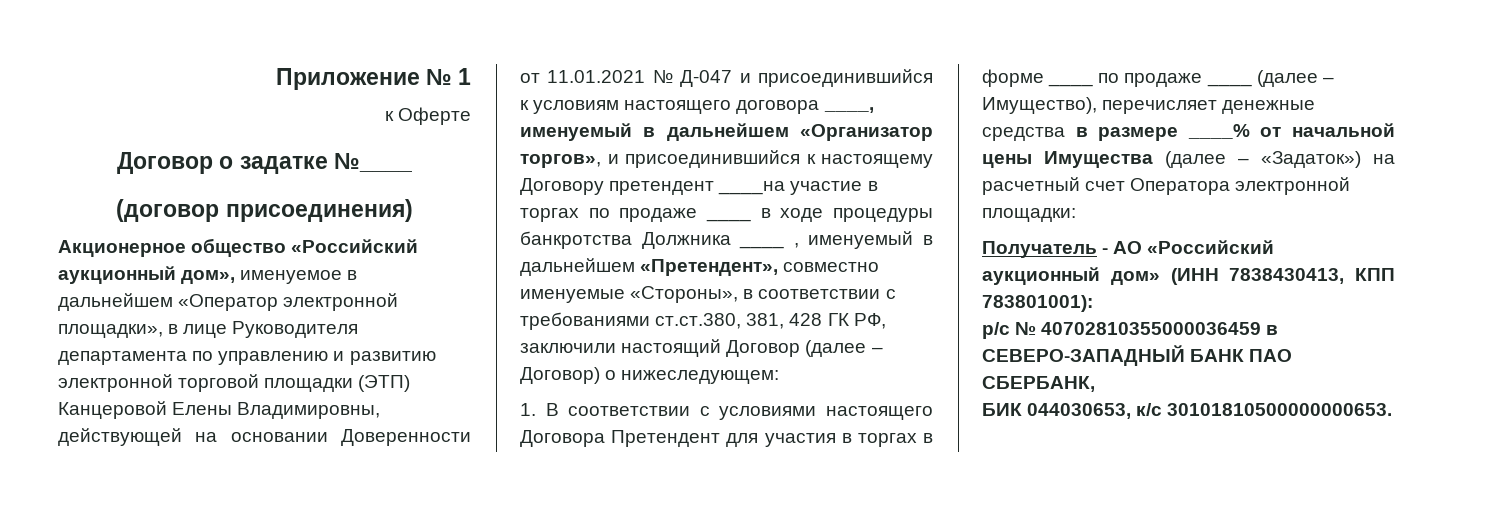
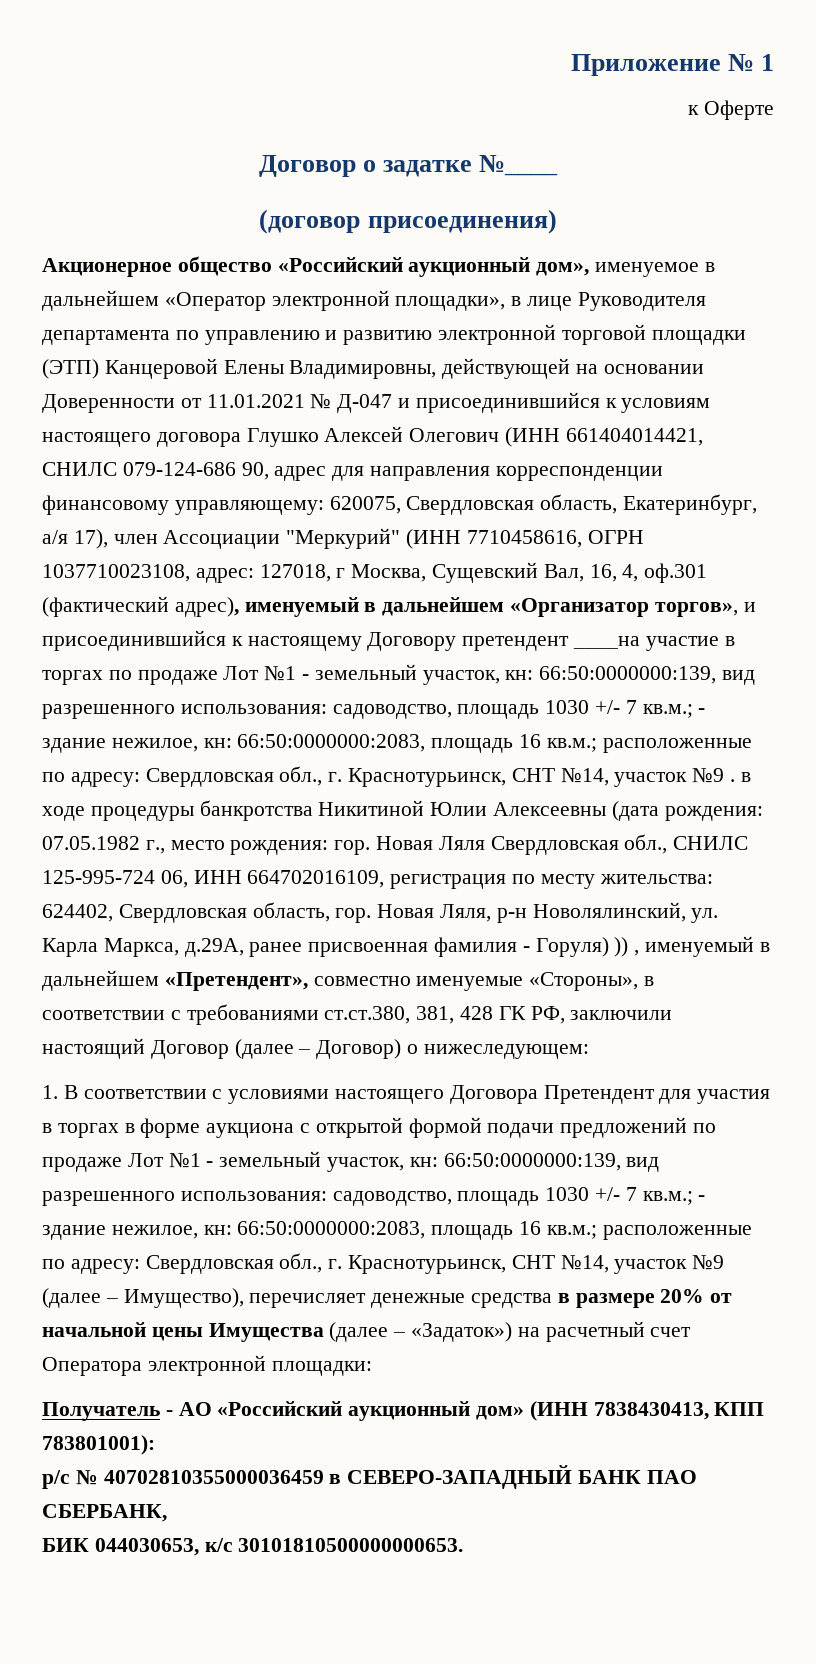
[823,107,874,113] ____, -> [246,426,703,447] [42,462,663,481] [42,494,758,515] [42,528,644,549] [42,562,708,583] [42,596,239,617] Глушко Алексей Олегович (ИНН 661404014421, СНИЛС 079-124-686 90, адрес для направления корреспонденции финансовому управляющему: 620075, Свердловская область, Екатеринбург, а/я 17), член Ассоциации "Меркурий" (ИНН 7710458616, ОГРН 1037710023108, адрес: 127018, г Москва, Сущевский Вал, 16, 4, оф.301 (фактический адрес),
[706,218,751,222] [760,208,933,222] [520,231,785,249] ____ в ходе процедуры банкротства Должника ____ -> [223,664,756,685] [42,700,706,719] [42,734,752,753] [42,766,751,787] [42,800,763,821] [42,834,749,855] [42,870,713,889] [42,902,719,923] [42,937,629,957] Лот №1 - земельный участок, кн: 66:50:0000000:139, вид разрешенного использования: садоводство, площадь 1030 +/- 7 кв.м.; - здание нежилое, кн: 66:50:0000000:2083, площадь 16 кв.м.; расположенные по адресу: Свердловская обл., г. Краснотурьинск, СНТ №14, участок №9 . в ходе процедуры банкротства Никитиной Юлии Алексеевны (дата рождения: 07.05.1982 г., место рождения: гор. Новая Ляля Свердловская обл., СНИЛС 125-995-724 06, ИНН 664702016109, регистрация по месту жительства: 624402, Свердловская область, гор. Новая Ляля, р-н Новолялинский, ул. Карла Маркса, д.29А, ранее присвоенная фамилия - Горуля) ))
[1048,83,1094,87] [1098,73,1252,87] ____ по продаже ____ -> [206,1117,717,1138] [42,1151,660,1172] [42,1187,706,1206] [42,1221,752,1240] [42,1253,725,1274] аукциона с открытой формой подачи предложений по продаже Лот №1 - земельный участок, кн: 66:50:0000000:139, вид разрешенного использования: садоводство, площадь 1030 +/- 7 кв.м.; - здание нежилое, кн: 66:50:0000000:2083, площадь 16 кв.м.; расположенные по адресу: Свердловская обл., г. Краснотурьинск, СНТ №14, участок №9
[1187,124,1250,139] ____% -> [660,1289,705,1303] 20%

